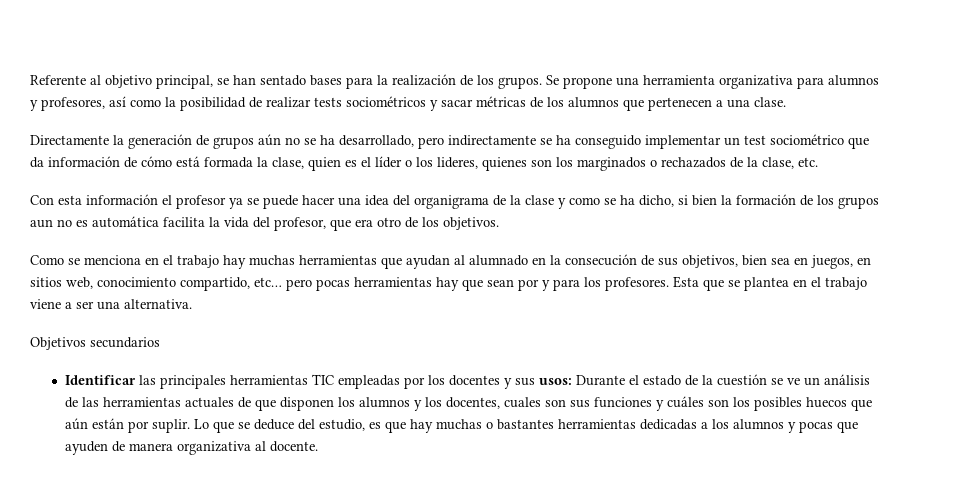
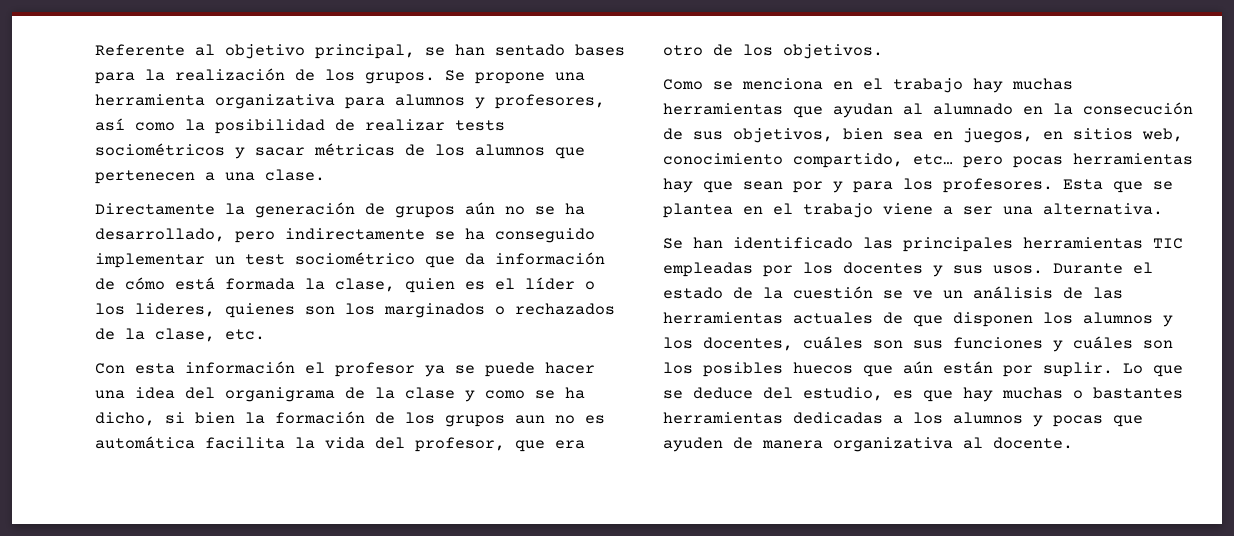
[30,337,160,350] [64,375,136,385] Objetivos secundarios // Identificar -> [663,237,853,249] Se han identificado
[538,378,572,385] usos: -> [993,265,1043,274] usos.
[503,397,541,408] cuales -> [803,336,863,349] cuáles

